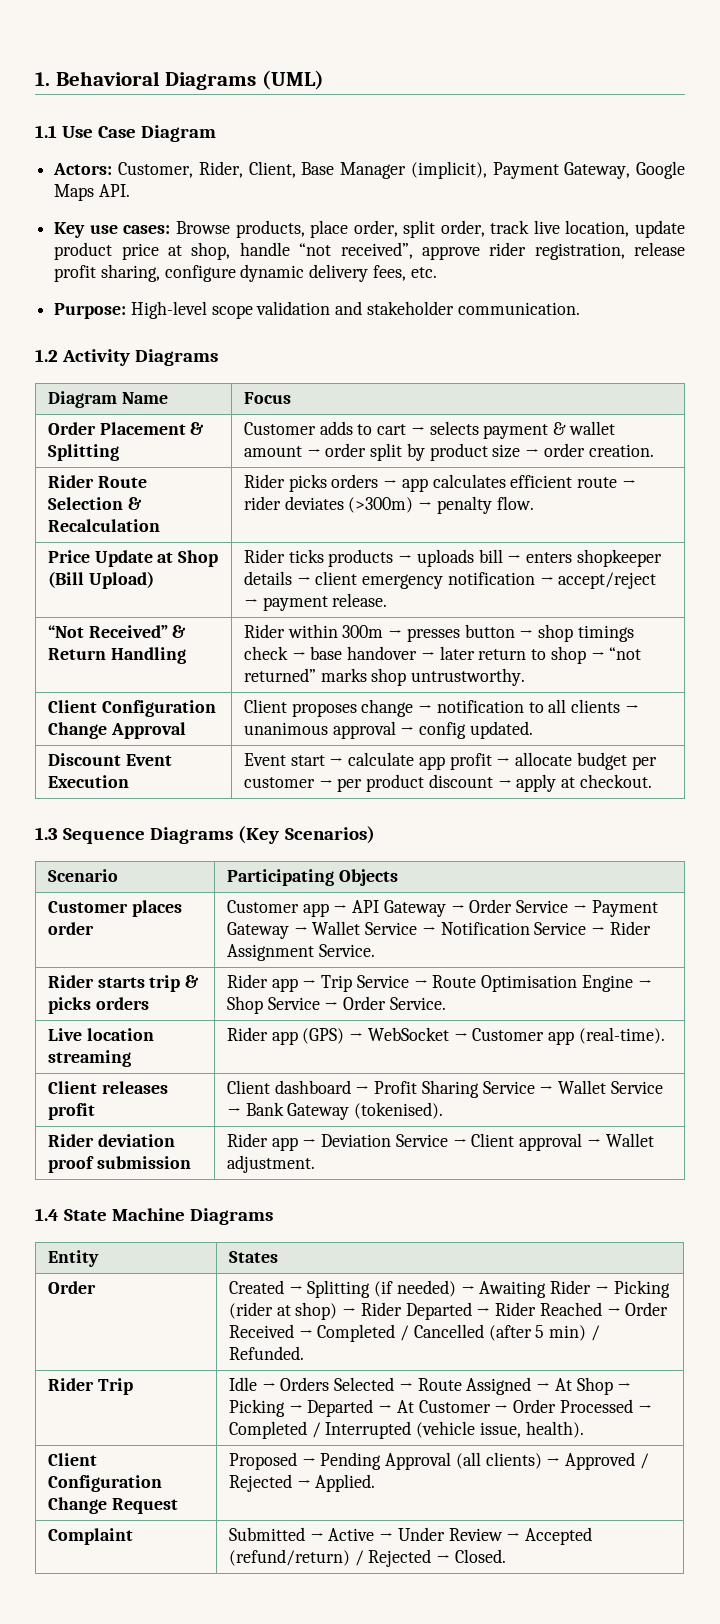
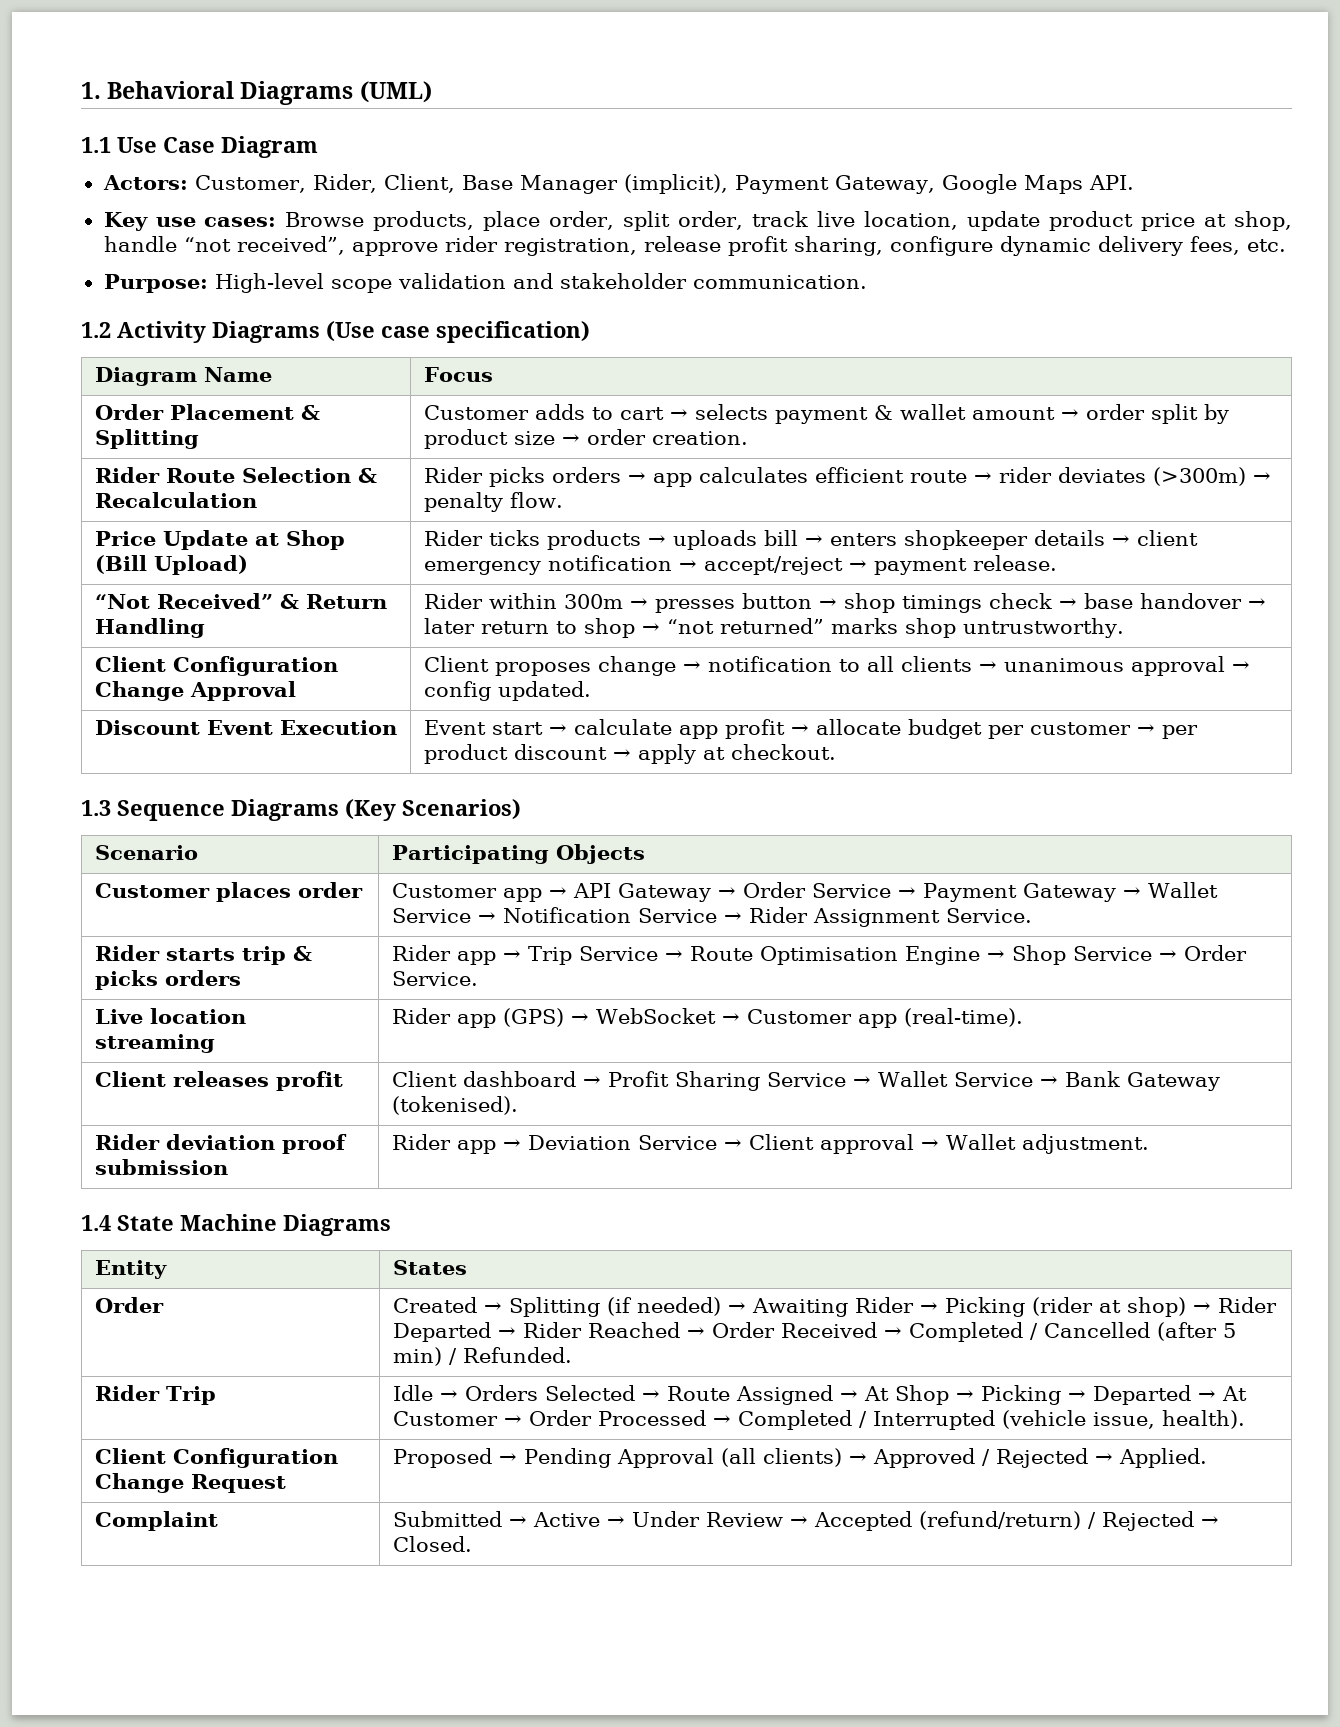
(219, 357) none -> [326,321,590,343] (Use case specification)

